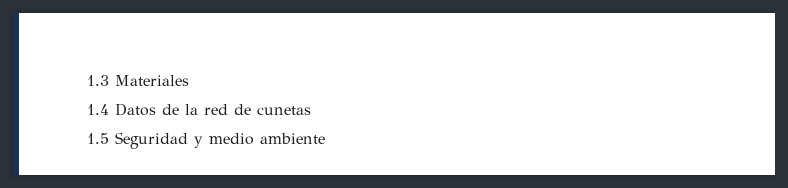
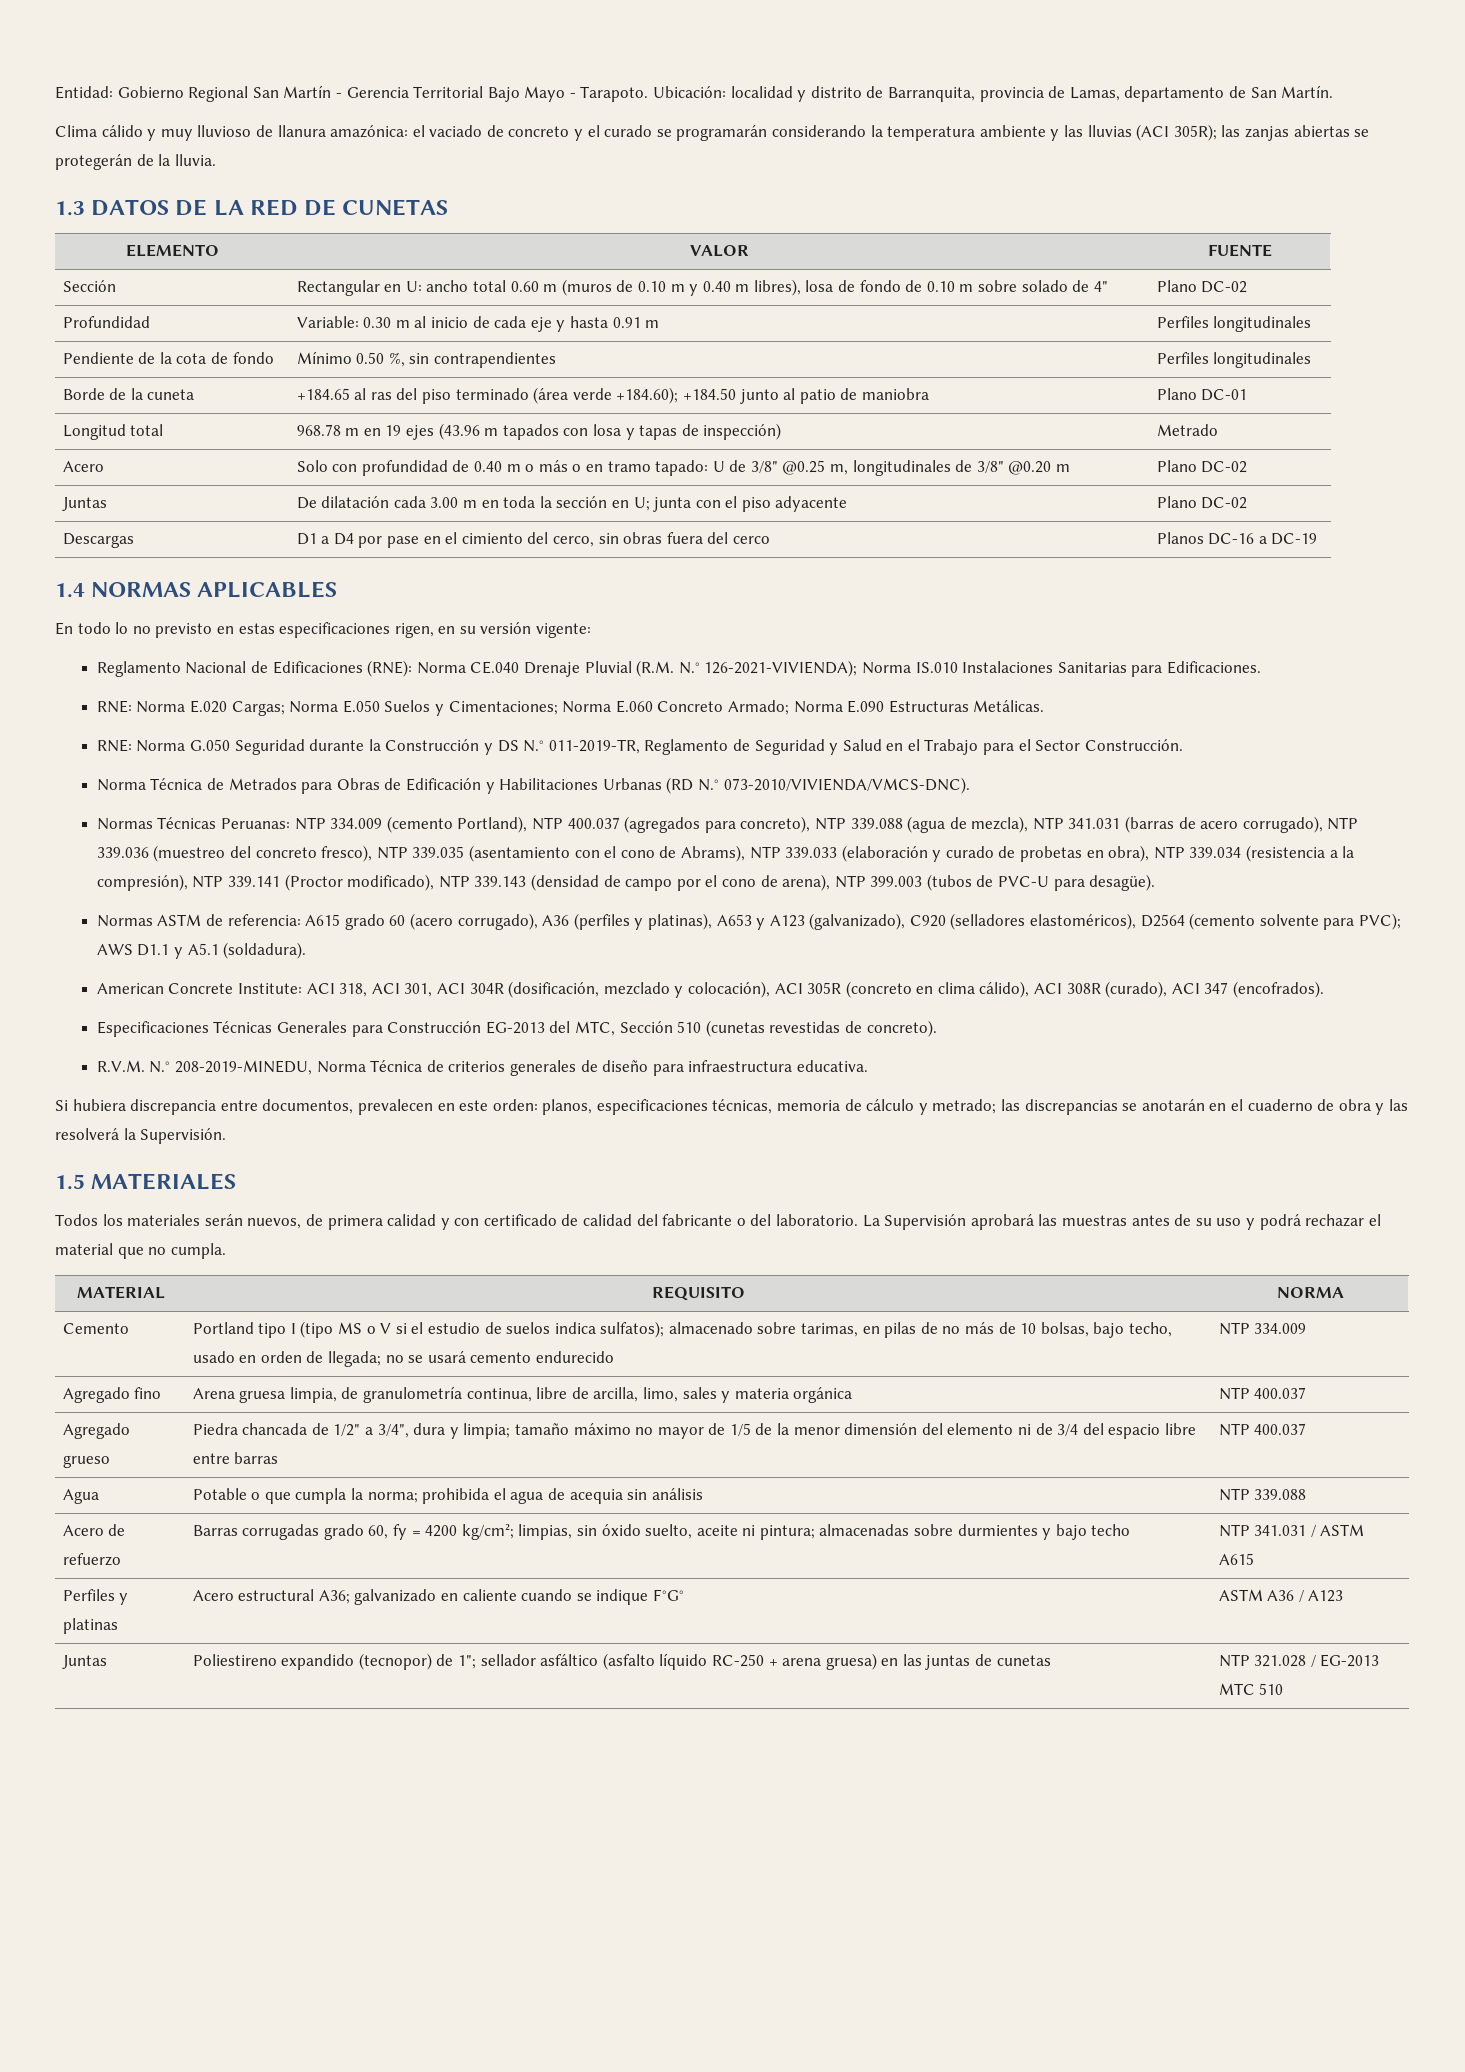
[86,75,189,86] [86,103,311,116] [86,132,325,149] 1.3 Materiales // 1.4 Datos de la red de cunetas // 1.5 Seguridad y medio ambiente -> [55,85,1334,102] [55,124,1370,141] [55,154,216,170] [55,199,449,216] [126,244,219,257] [690,245,749,257] [1208,244,1272,257] [62,280,116,292] [296,279,1108,296] [1156,280,1248,293] [62,316,150,328] [296,316,660,332] [1156,316,1312,332] [62,352,274,364] [296,351,556,368] [1156,352,1312,368] [62,388,195,400] [296,387,929,404] [1156,388,1248,401] [62,424,164,440] [296,423,782,440] [1156,424,1218,436] [62,461,104,472] [296,460,1071,476] [1156,460,1248,473] [61,497,107,511] [296,496,848,512] [1156,496,1248,509] [62,533,134,548] [296,532,770,548] [1156,532,1318,545] [55,581,338,598] [55,622,592,638] [96,660,1261,677] [96,700,1045,716] [96,739,1183,755] [96,777,970,794] [96,816,1359,833] [96,845,1355,862] [96,874,1156,891] [96,913,1401,930] [96,942,307,959] [96,981,1324,998] [96,1020,937,1037] [96,1060,868,1076] [55,1099,1408,1115] [55,1128,227,1144] [55,1173,237,1190] [55,1214,1381,1230] [55,1243,226,1259] [76,1286,165,1299] [652,1286,745,1301] [1276,1287,1344,1298] [62,1323,129,1334] [192,1321,1172,1338] [192,1351,614,1367] [1218,1322,1307,1335] [62,1387,162,1403] [192,1386,853,1403] [1218,1387,1307,1400] [62,1423,130,1439] [62,1455,110,1468] [192,1423,1196,1439] [192,1452,279,1464] [1218,1423,1307,1436] [62,1489,99,1504] [192,1488,703,1504] [1218,1488,1307,1501] [62,1524,126,1536] [62,1553,121,1566] [192,1524,1131,1540] [1218,1524,1365,1537] [1218,1553,1254,1565] [62,1589,129,1605] [62,1618,118,1634] [192,1589,684,1605] [1218,1589,1344,1602] [61,1655,107,1669] [192,1653,1051,1670] [1218,1654,1380,1667] [1218,1683,1284,1695] Entidad: Gobierno Regional San Martín - Gerencia Territorial Bajo Mayo - Tarapoto. Ubicación: localidad y distrito de Barranquita, provincia de Lamas, departamento de San Martín. // Clima cálido y muy lluvioso de llanura amazónica: el vaciado de concreto y el curado se programarán considerando la temperatura ambiente y las lluvias (ACI 305R); las zanjas abiertas se protegerán de la lluvia. // 1.3 DATOS DE LA RED DE CUNETAS // ELEMENTO | VALOR | FUENTE // Sección | Rectangular en U: ancho total 0.60 m (muros de 0.10 m y 0.40 m libres), losa de fondo de 0.10 m sobre solado de 4" | Plano DC-02 // Profundidad | Variable: 0.30 m al inicio de cada eje y hasta 0.91 m | Perfiles longitudinales // Pendiente de la cota de fondo | Mínimo 0.50 %, sin contrapendientes | Perfiles longitudinales // Borde de la cuneta | +184.65 al ras del piso terminado (área verde +184.60); +184.50 junto al patio de maniobra | Plano DC-01 // Longitud total | 968.78 m en 19 ejes (43.96 m tapados con losa y tapas de inspección) | Metrado // Acero | Solo con profundidad de 0.40 m o más o en tramo tapado: U de 3/8" @0.25 m, longitudinales de 3/8" @0.20 m | Plano DC-02 // Juntas | De dilatación cada 3.00 m en toda la sección en U; junta con el piso adyacente | Plano DC-02 // Descargas | D1 a D4 por pase en el cimiento del cerco, sin obras fuera del cerco | Planos DC-16 a DC-19 // 1.4 NORMAS APLICABLES // En todo lo no previsto en estas especificaciones rigen, en su versión vigente: // Reglamento Nacional de Edificaciones (RNE): Norma CE.040 Drenaje Pluvial (R.M. N.° 126-2021-VIVIENDA); Norma IS.010 Instalaciones Sanitarias para Edificaciones. // RNE: Norma E.020 Cargas; Norma E.050 Suelos y Cimentaciones; Norma E.060 Concreto Armado; Norma E.090 Estructuras Metálicas. // RNE: Norma G.050 Seguridad durante la Construcción y DS N.° 011-2019-TR, Reglamento de Seguridad y Salud en el Trabajo para el Sector Construcción. // Norma Técnica de Metrados para Obras de Edificación y Habilitaciones Urbanas (RD N.° 073-2010/VIVIENDA/VMCS-DNC). // Normas Técnicas Peruanas: NTP 334.009 (cemento Portland), NTP 400.037 (agregados para concreto), NTP 339.088 (agua de mezcla), NTP 341.031 (barras de acero corrugado), NTP 339.036 (muestreo del concreto fresco), NTP 339.035 (asentamiento con el cono de Abrams), NTP 339.033 (elaboración y curado de probetas en obra), NTP 339.034 (resistencia a la compresión), NTP 339.141 (Proctor modificado), NTP 339.143 (densidad de campo por el cono de arena), NTP 399.003 (tubos de PVC-U para desagüe). // Normas ASTM de referencia: A615 grado 60 (acero corrugado), A36 (perfiles y platinas), A653 y A123 (galvanizado), C920 (selladores elastoméricos), D2564 (cemento solvente para PVC); AWS D1.1 y A5.1 (soldadura). // American Concrete Institute: ACI 318, ACI 301, ACI 304R (dosificación, mezclado y colocación), ACI 305R (concreto en clima cálido), ACI 308R (curado), ACI 347 (encofrados). // Especificaciones Técnicas Generales para Construcción EG-2013 del MTC, Sección 510 (cunetas revestidas de concreto). // R.V.M. N.° 208-2019-MINEDU, Norma Técnica de criterios generales de diseño para infraestructura educativa. // Si hubiera discrepancia entre documentos, prevalecen en este orden: planos, especificaciones técnicas, memoria de cálculo y metrado; las discrepancias se anotarán en el cuaderno de obra y las resolverá la Supervisión. // 1.5 MATERIALES // Todos los materiales serán nuevos, de primera calidad y con certificado de calidad del fabricante o del laboratorio. La Supervisión aprobará las muestras antes de su uso y podrá rechazar el material que no cumpla. // MATERIAL | REQUISITO | NORMA // Cemento | Portland tipo I (tipo MS o V si el estudio de suelos indica sulfatos); almacenado sobre tarimas, en pilas de no más de 10 bolsas, bajo techo, usado en orden de llegada; no se usará cemento endurecido | NTP 334.009 // Agregado fino | Arena gruesa limpia, de granulometría continua, libre de arcilla, limo, sales y materia orgánica | NTP 400.037 // Agregado grueso | Piedra chancada de 1/2" a 3/4", dura y limpia; tamaño máximo no mayor de 1/5 de la menor dimensión del elemento ni de 3/4 del espacio libre entre barras | NTP 400.037 // Agua | Potable o que cumpla la norma; prohibida el agua de acequia sin análisis | NTP 339.088 // Acero de refuerzo | Barras corrugadas grado 60, fy = 4200 kg/cm²; limpias, sin óxido suelto, aceite ni pintura; almacenadas sobre durmientes y bajo techo | NTP 341.031 / ASTM A615 // Perfiles y platinas | Acero estructural A36; galvanizado en caliente cuando se indique F°G° | ASTM A36 / A123 // Juntas | Poliestireno expandido (tecnopor) de 1"; sellador asfáltico (asfalto líquido RC-250 + arena gruesa) en las juntas de cunetas | NTP 321.028 / EG-2013 MTC 510

